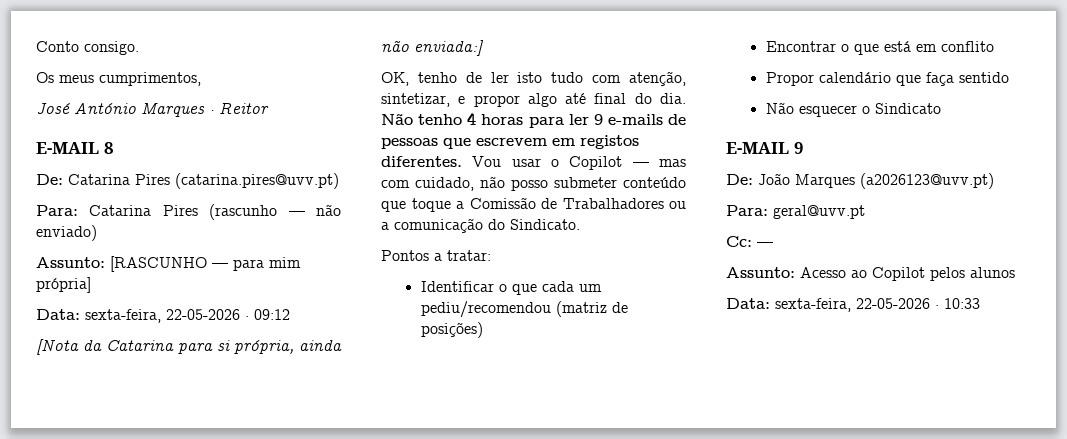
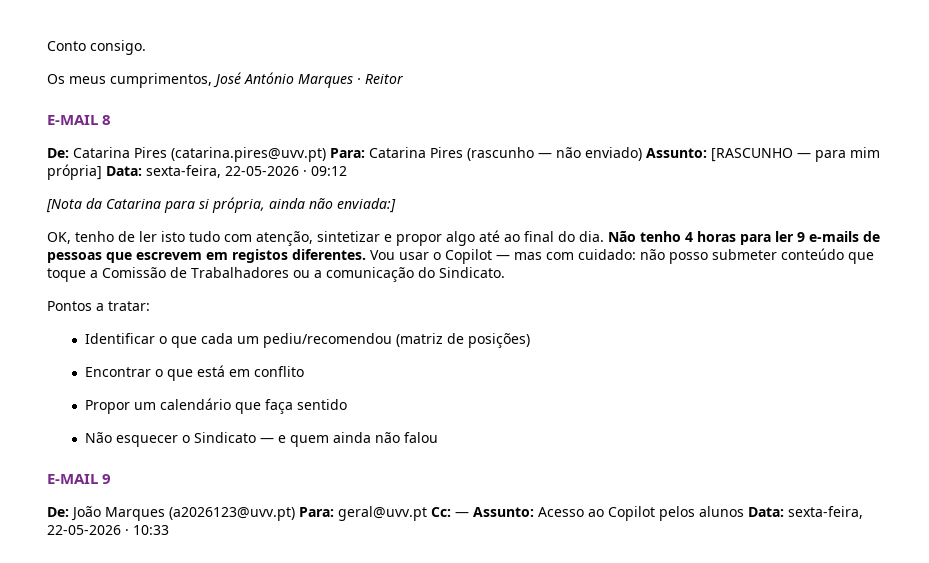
(201, 79) // -> (212, 80) none
(339, 181) // -> (326, 154) none
(97, 233) // -> (642, 154) none
(91, 285) // -> (102, 172) none
[381,93,450,107] sintetizar, -> [317,231,380,242] sintetizar
(587, 98) none -> [504,234,520,242] ao
[415,177,474,191] cuidado, -> [578,249,636,260] cuidado:
(814, 79) none -> [133,402,156,410] um
(941, 108) none -> [259,432,438,447] — e quem ainda não falou
(994, 181) // -> (295, 514) none
(865, 212) // -> (427, 513) none
(773, 244) // -> (469, 514) none
(1015, 272) // -> (744, 511) none

